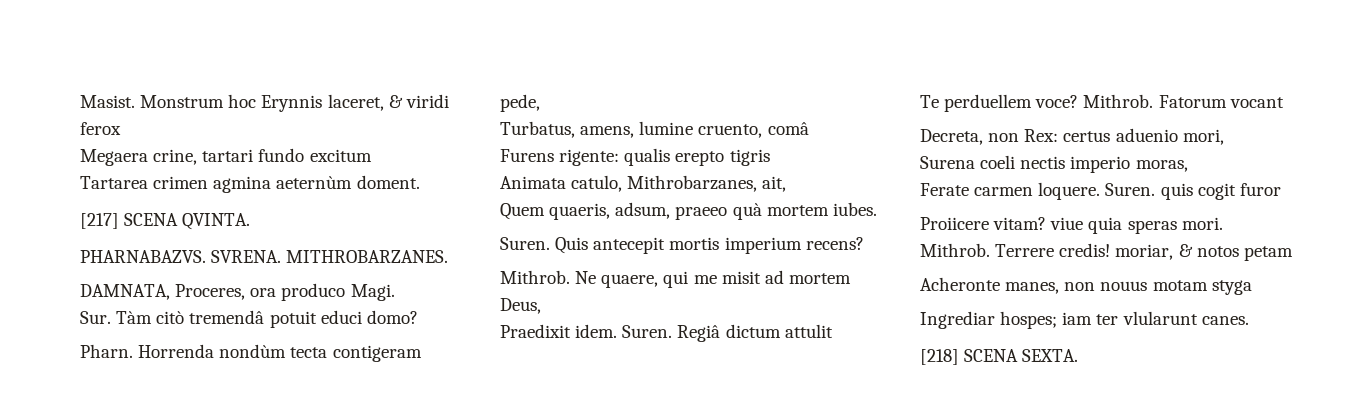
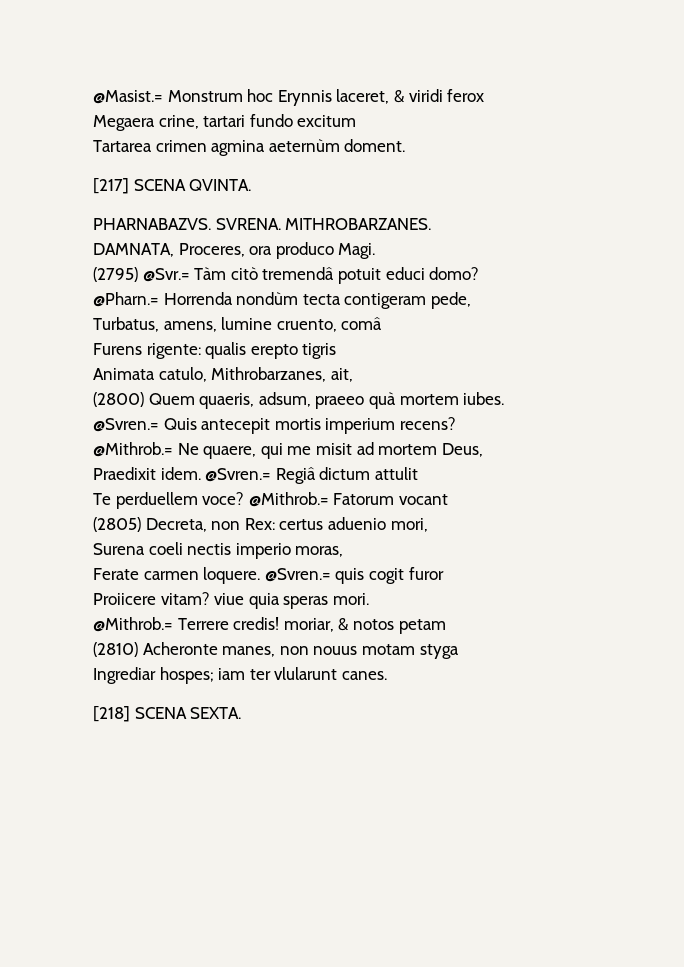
[80,95,135,108] Masist. -> [93,90,163,104] @Masist.=
[80,311,111,324] Sur. -> [93,267,190,282] (2795) @Svr.=
[80,344,133,358] Pharn. -> [93,292,159,307] @Pharn.=
(787, 184) none -> [93,392,144,407] (2800)
[500,237,550,250] Suren. -> [93,418,159,432] @Svren.=
[500,270,570,284] Mithrob. -> [93,442,173,457] @Mithrob.=
[622,325,673,338] Suren. -> [205,468,272,482] @Svren.=
[1083,94,1154,108] Mithrob. -> [248,492,329,507] @Mithrob.=
(1284, 102) none -> [93,517,141,532] (2805)
[1105,183,1156,196] Suren. -> [264,568,331,582] @Svren.=
[920,243,990,257] Mithrob. -> [93,617,173,632] @Mithrob.=
(1293, 253) none -> [93,642,138,657] (2810)

